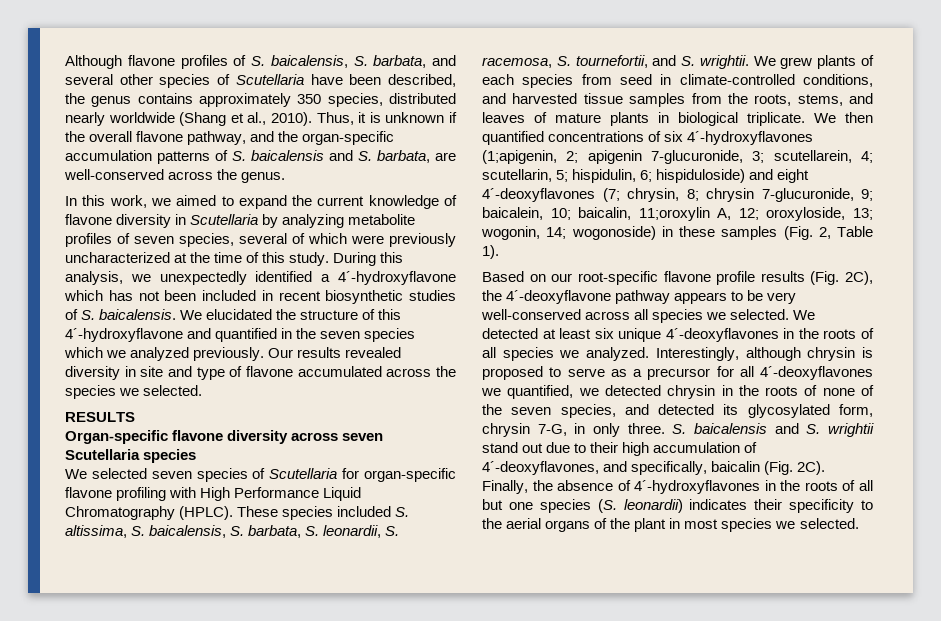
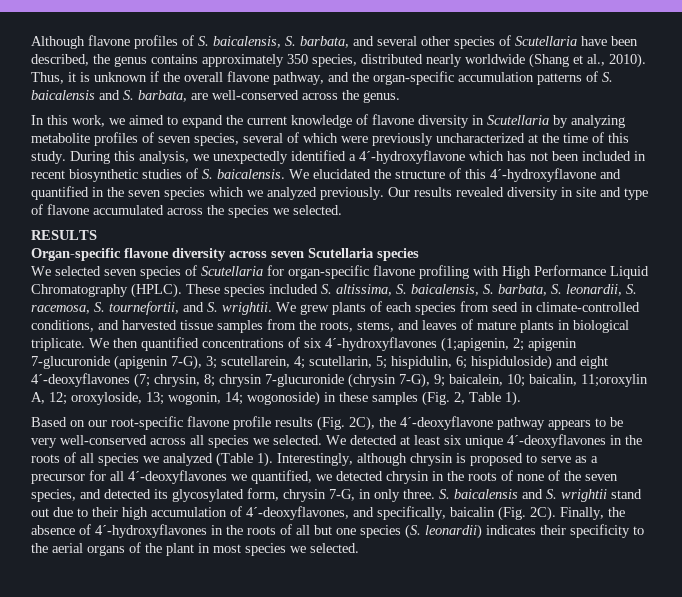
[651,150,743,164] 7-glucuronide, -> [31,355,202,370] 7-glucuronide (apigenin 7-G),
[761,188,854,202] 7-glucuronide, -> [265,373,430,388] 7-glucuronide (chrysin 7-G),
[586,347,650,361] analyzed. -> [163,452,273,467] analyzed (Table 1).

